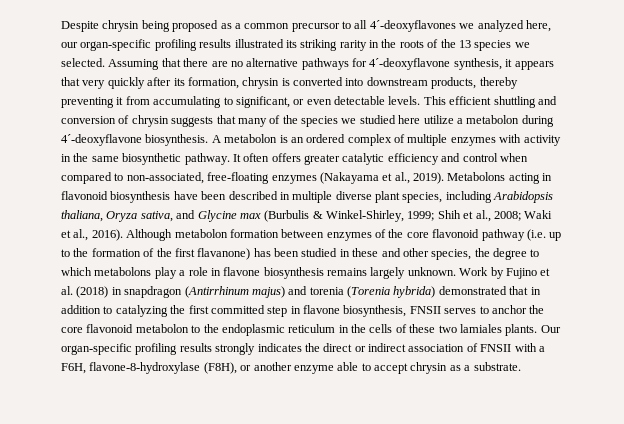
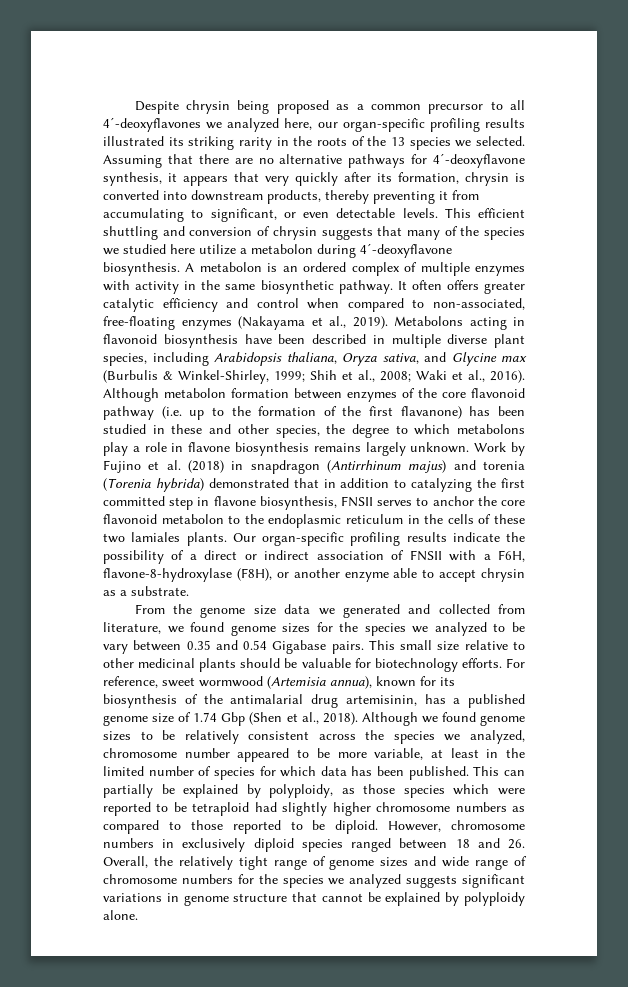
[215,343,320,355] strongly indicates the -> [452,532,525,542] [103,550,197,564] indicate the possibility of a
(521, 366) none -> [134,604,525,618] [103,622,525,636] [103,640,525,654] [103,658,525,672] [103,676,455,689] [103,694,525,708] [103,712,525,726] [103,730,525,744] [103,748,525,762] [103,766,525,780] [103,784,525,798] [103,802,525,816] [103,820,525,834] [103,838,525,852] [103,856,528,870] [103,874,525,888] [103,892,525,906] [103,910,138,920] // From the genome size data we generated and collected from literature, we found genome sizes for the species we analyzed to be vary between 0.35 and 0.54 Gigabase pairs. This small size relative to other medicinal plants should be valuable for biotechnology efforts. For reference, sweet wormwood (Artemisia annua), known for its biosynthesis of the antimalarial drug artemisinin, has a published genome size of 1.74 Gbp (Shen et al., 2018). Although we found genome sizes to be relatively consistent across the species we analyzed, chromosome number appeared to be more variable, at least in the limited number of species for which data has been published. This can partially be explained by polyploidy, as those species which were reported to be tetraploid had slightly higher chromosome numbers as compared to those reported to be diploid. However, chromosome numbers in exclusively diploid species ranged between 18 and 26. Overall, the relatively tight range of genome sizes and wide range of chromosome numbers for the species we analyzed suggests significant variations in genome structure that cannot be explained by polyploidy alone.

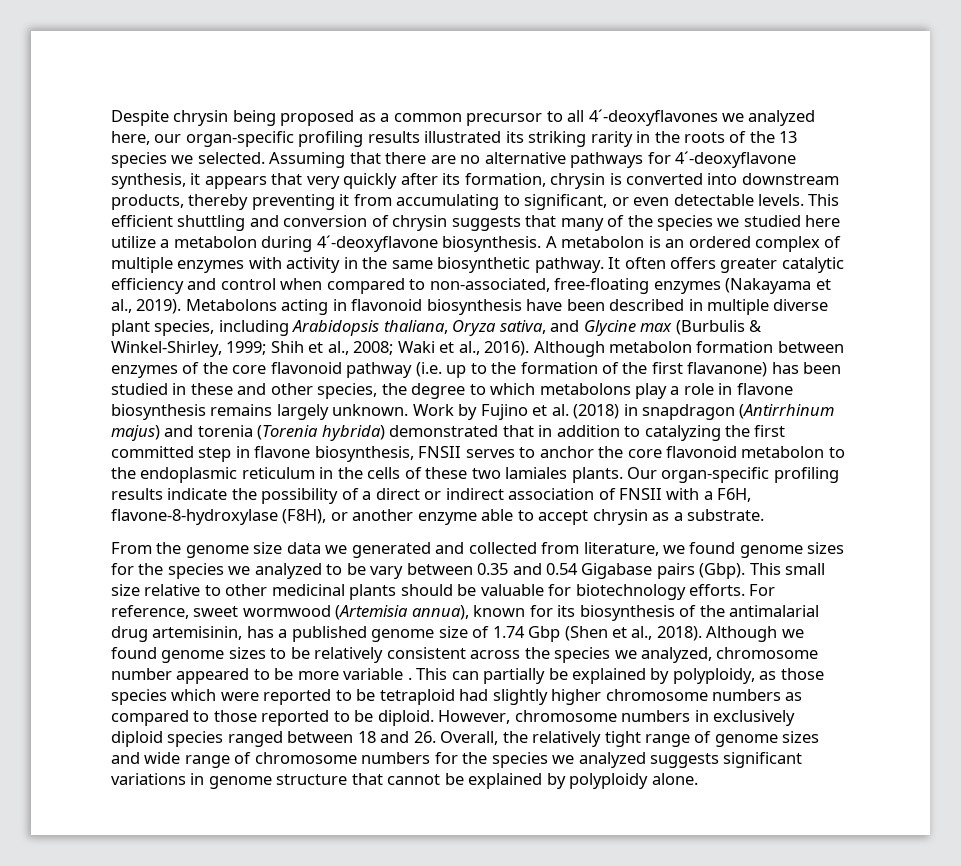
[331,641,364,654] pairs. -> [656,563,746,579] pairs (Gbp).
[374,748,525,760] [103,766,469,780] variable, at least in the limited number of species for which data has been published. -> [343,668,412,680] variable .

